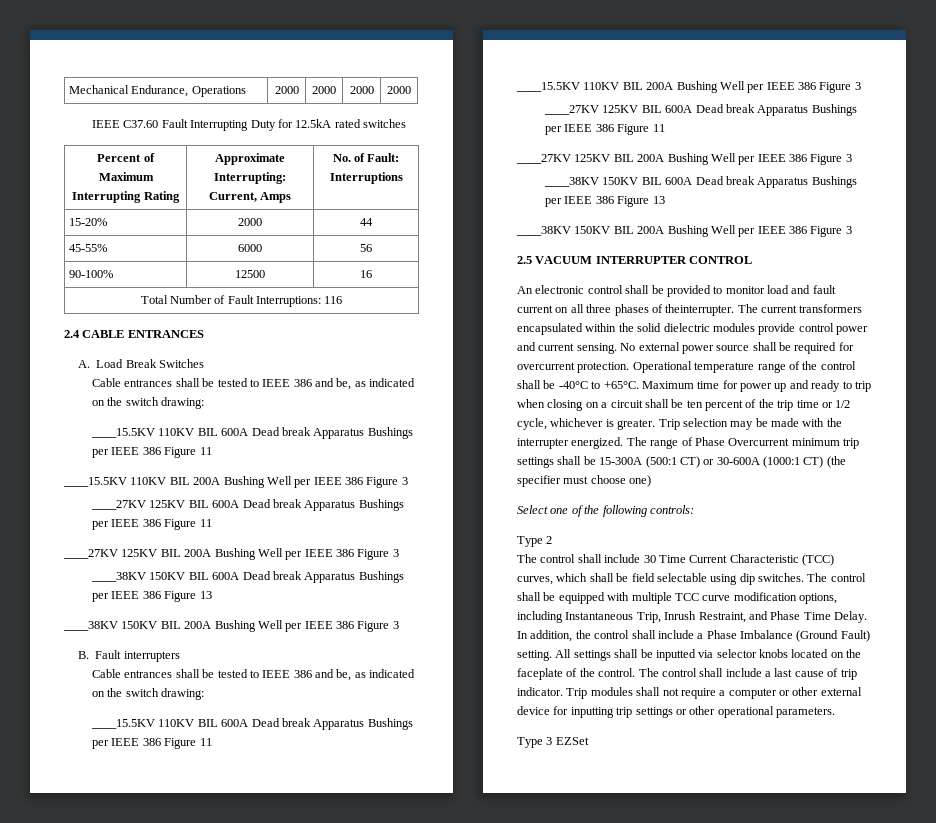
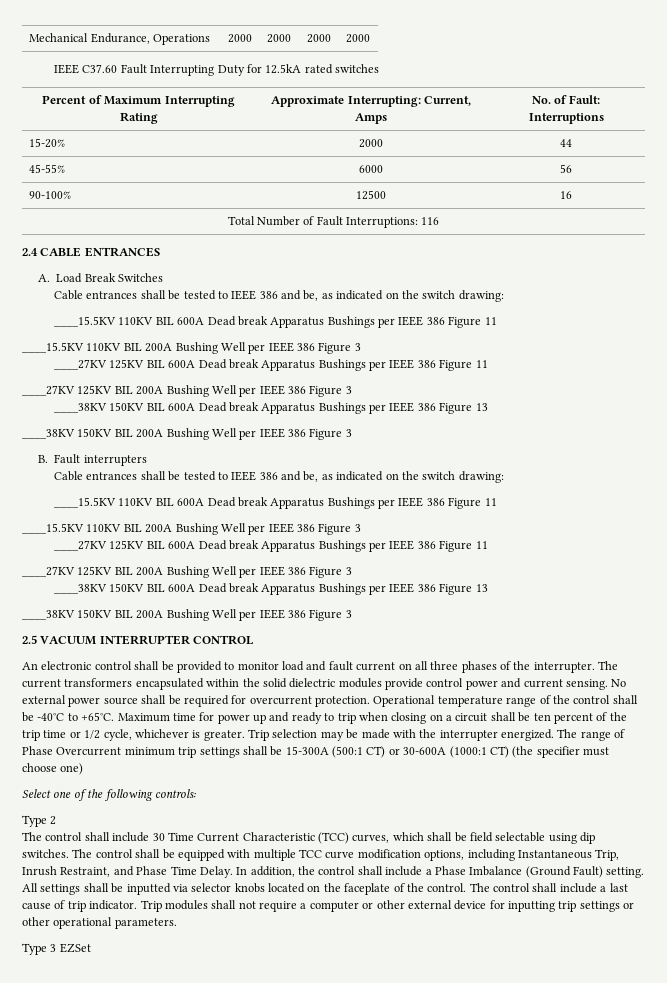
[665,304,735,316] theinterrupter. -> [513,661,595,673] the interrupter.

